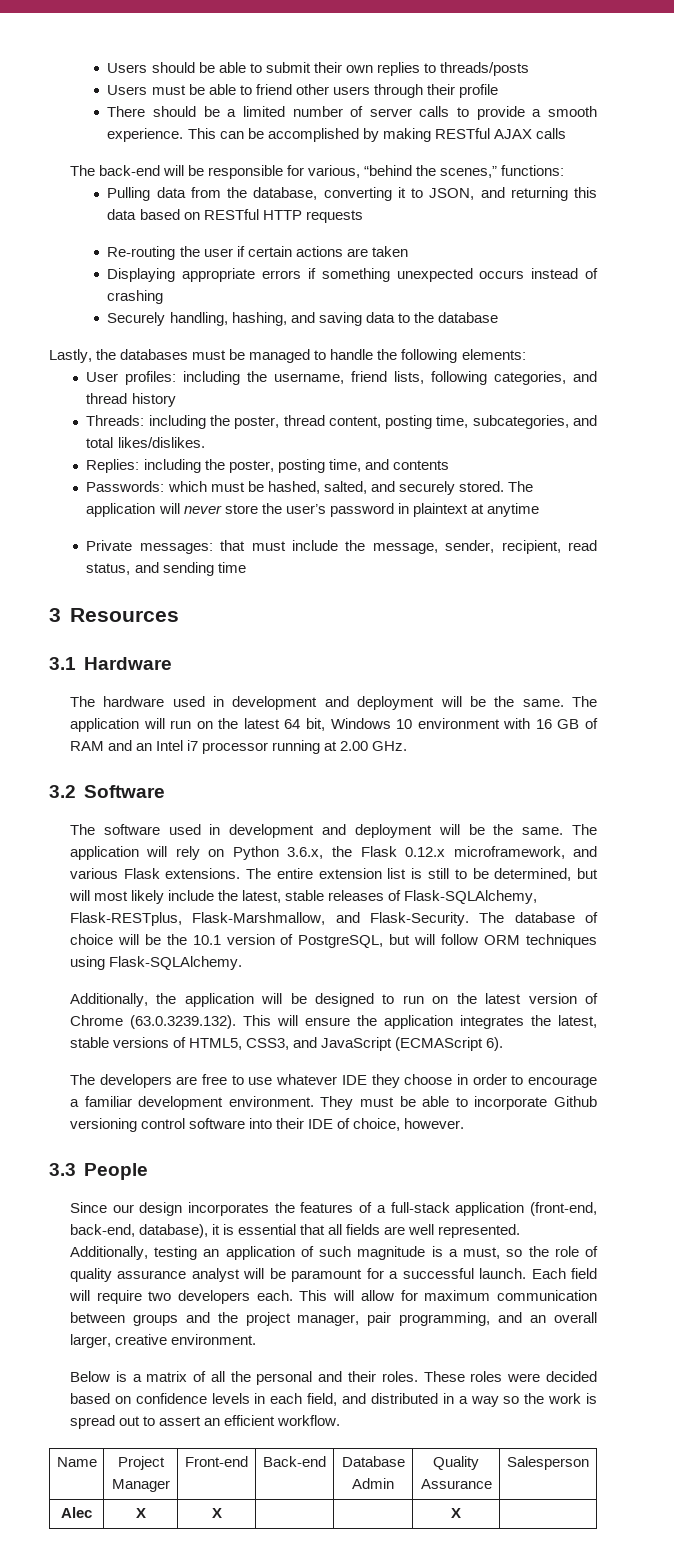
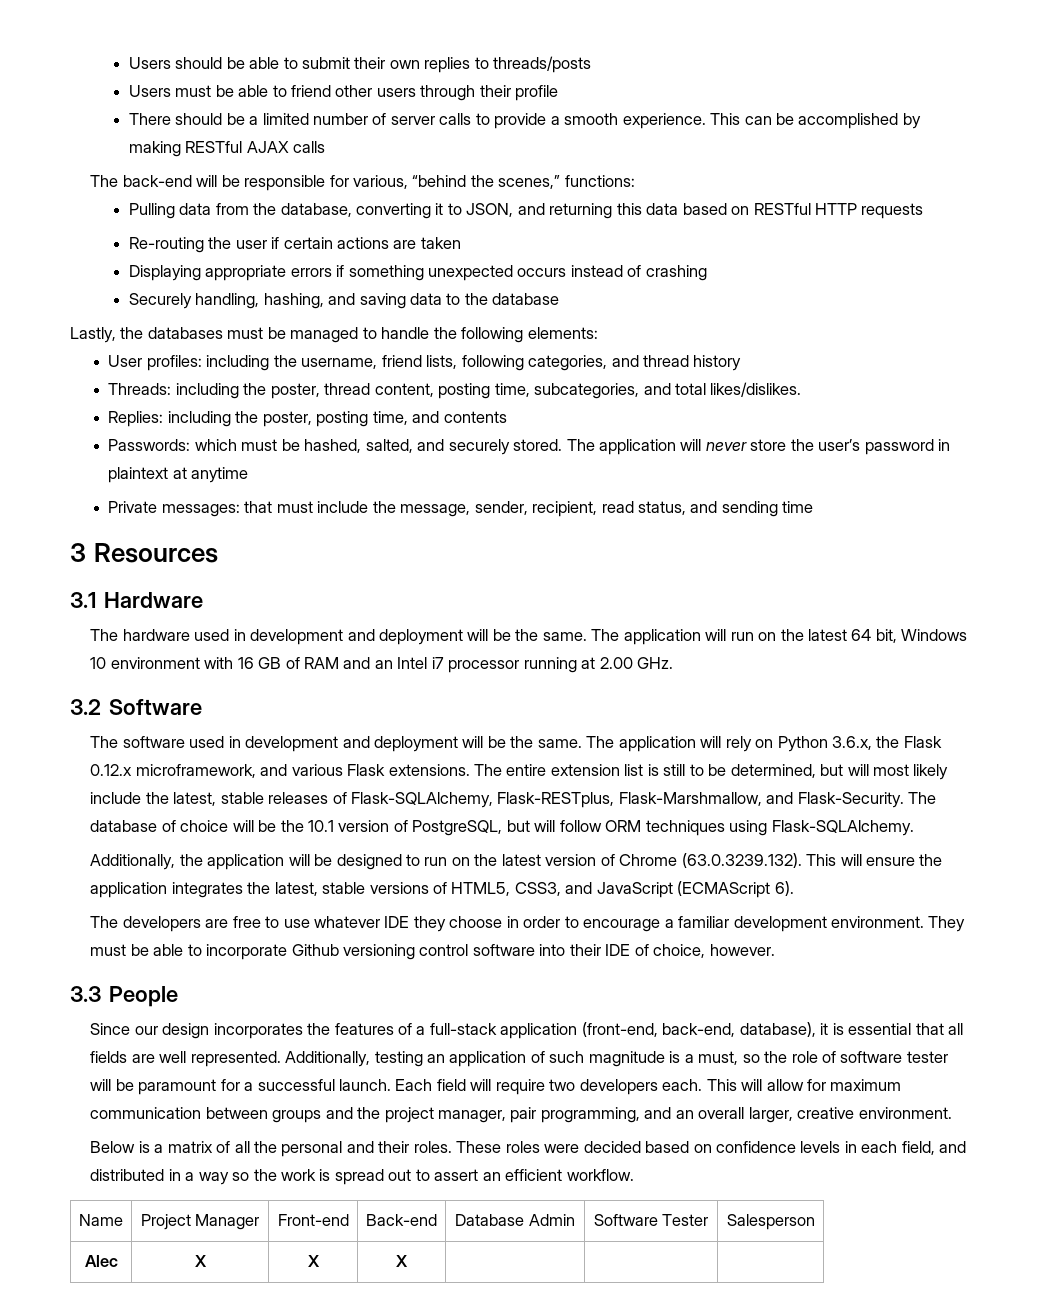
[69,1268,240,1282] quality assurance analyst -> [840,1051,948,1063] software tester
[433,1456,479,1470] [420,1479,492,1489] Quality Assurance -> [593,1214,709,1226] Software Tester
[451,1508,461,1518] | | X -> [396,1255,408,1267] X | |

